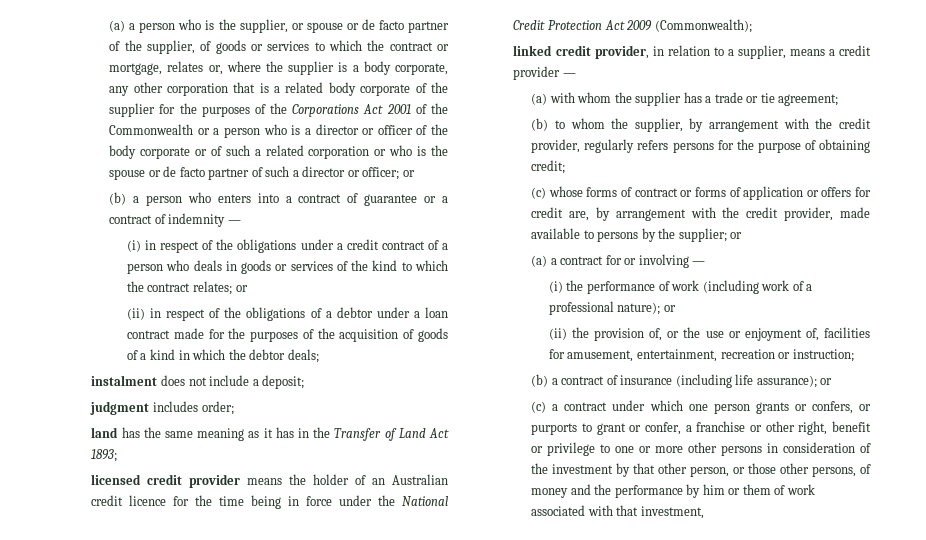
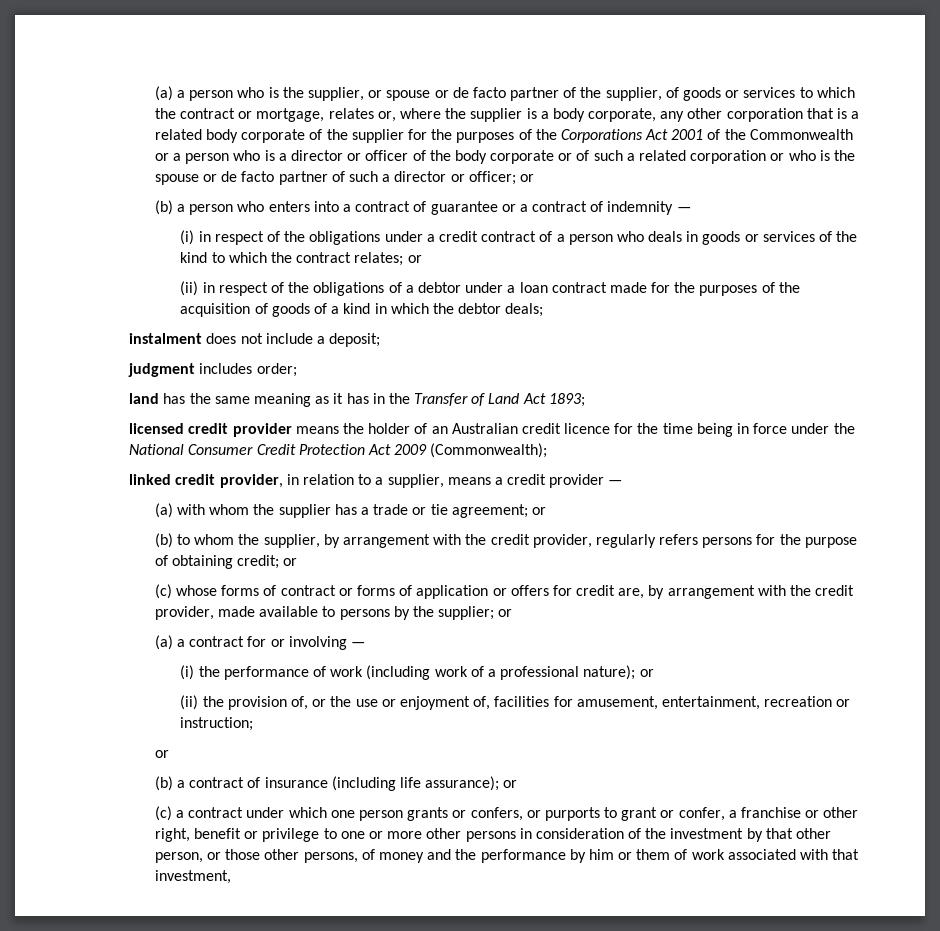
(448, 501) none -> [188,444,254,455] Consumer
(839, 100) none -> [531,507,546,515] or
(566, 167) none -> [283,558,298,566] or
(854, 355) none -> [154,750,169,758] // or

